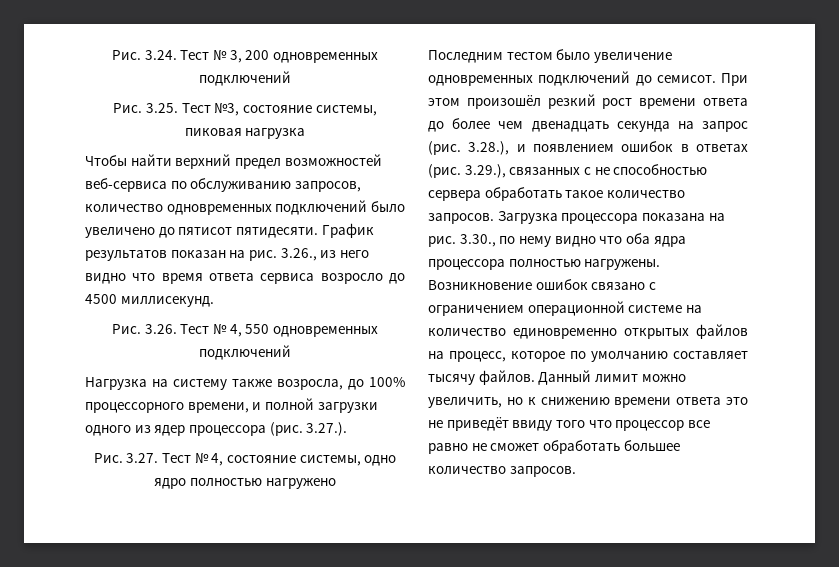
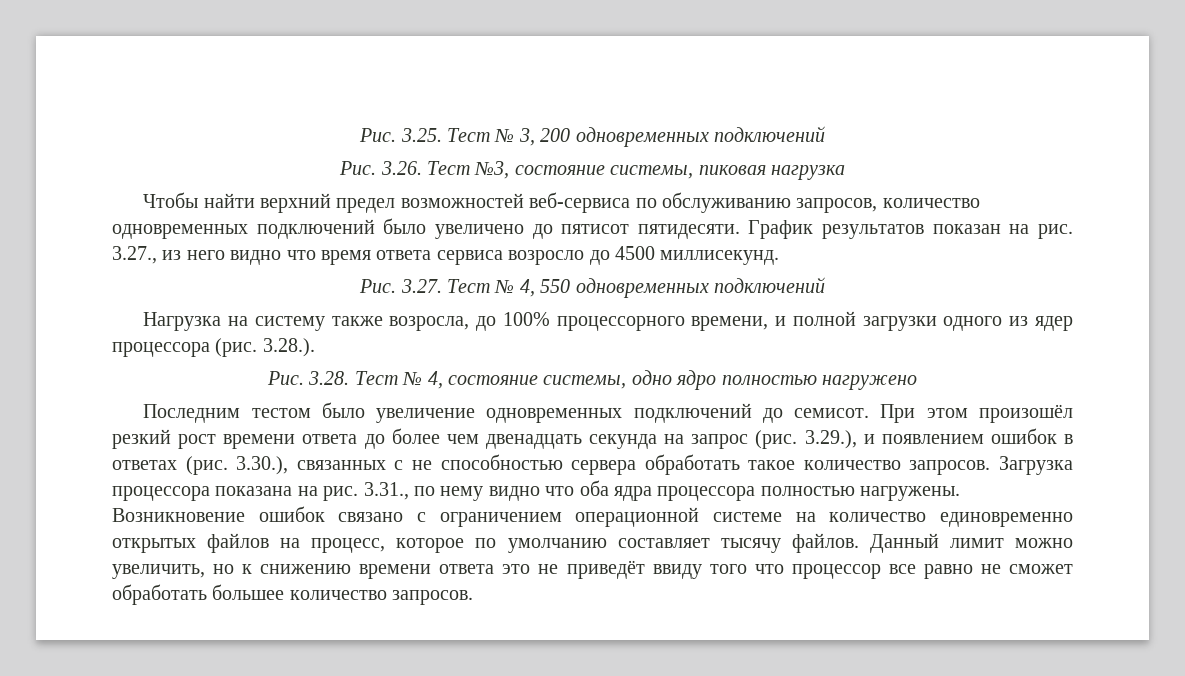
[112,50,177,60] Рис. 3.24. -> [359,128,442,142] Рис. 3.25.
[146,103,179,113] 3.25. -> [380,161,422,175] 3.26.
[280,248,317,261] 3.26., -> [112,246,157,264] 3.27.,
[144,324,177,334] 3.26. -> [400,279,442,293] 3.27.
[306,422,348,436] [93,453,159,463] 3.27.). // Рис. 3.27. -> [262,338,315,357] [267,371,350,385] 3.28.). // Рис. 3.28.
[468,141,510,155] 3.28.), -> [804,430,857,449] 3.29.),
[464,164,506,178] 3.29.), -> [236,456,289,475] 3.30.),
[459,234,496,247] 3.30., -> [363,482,409,500] 3.31.,

